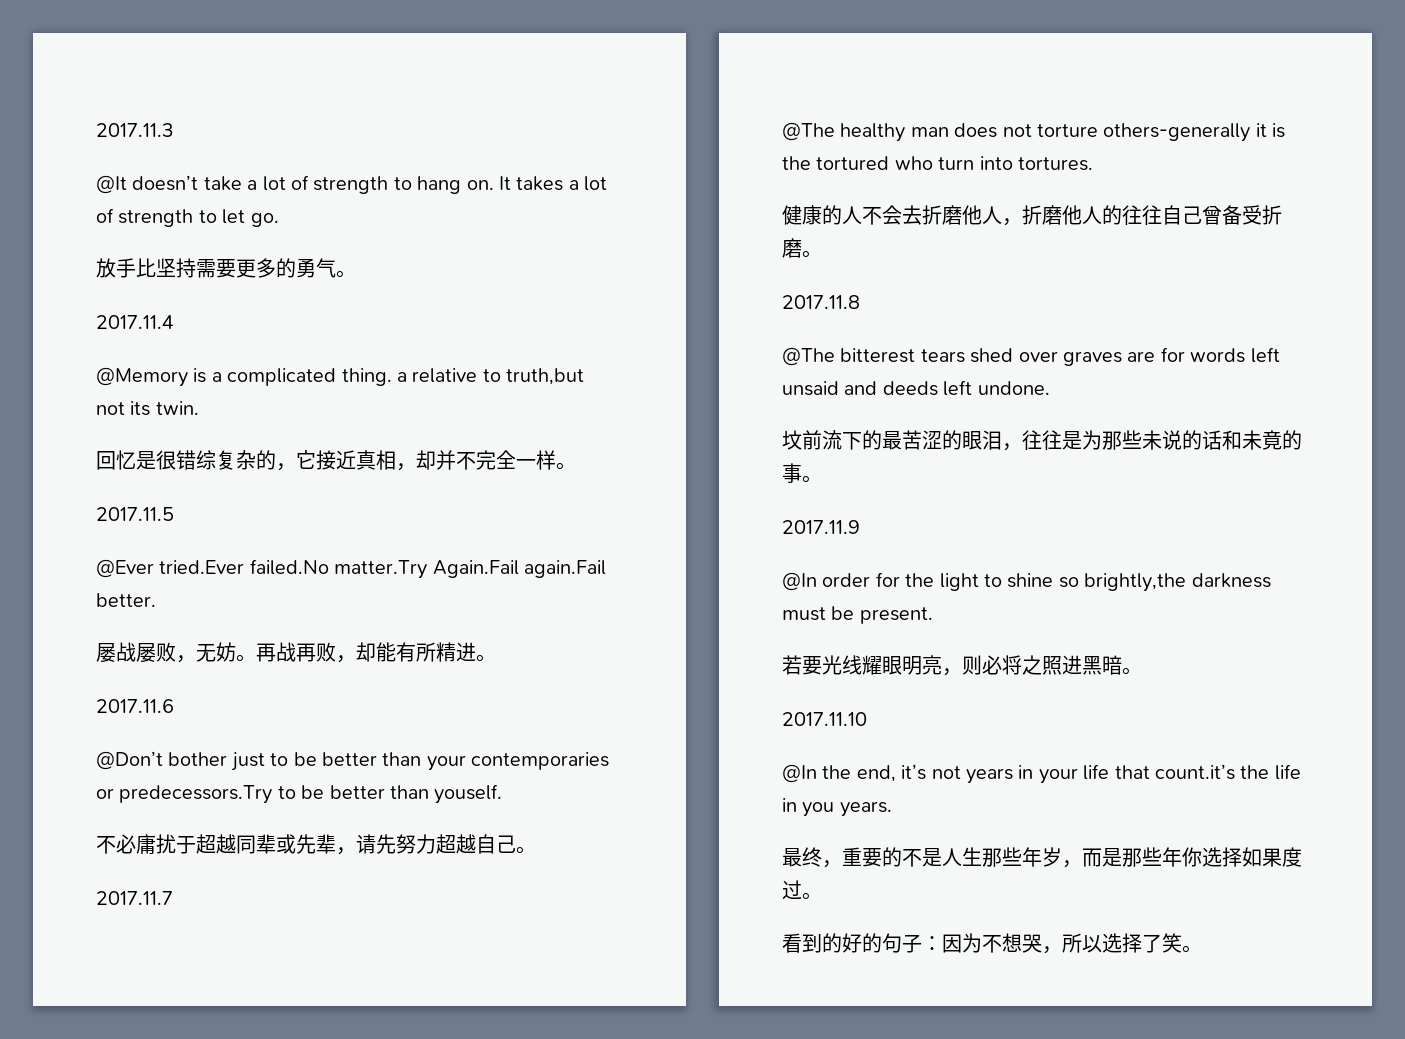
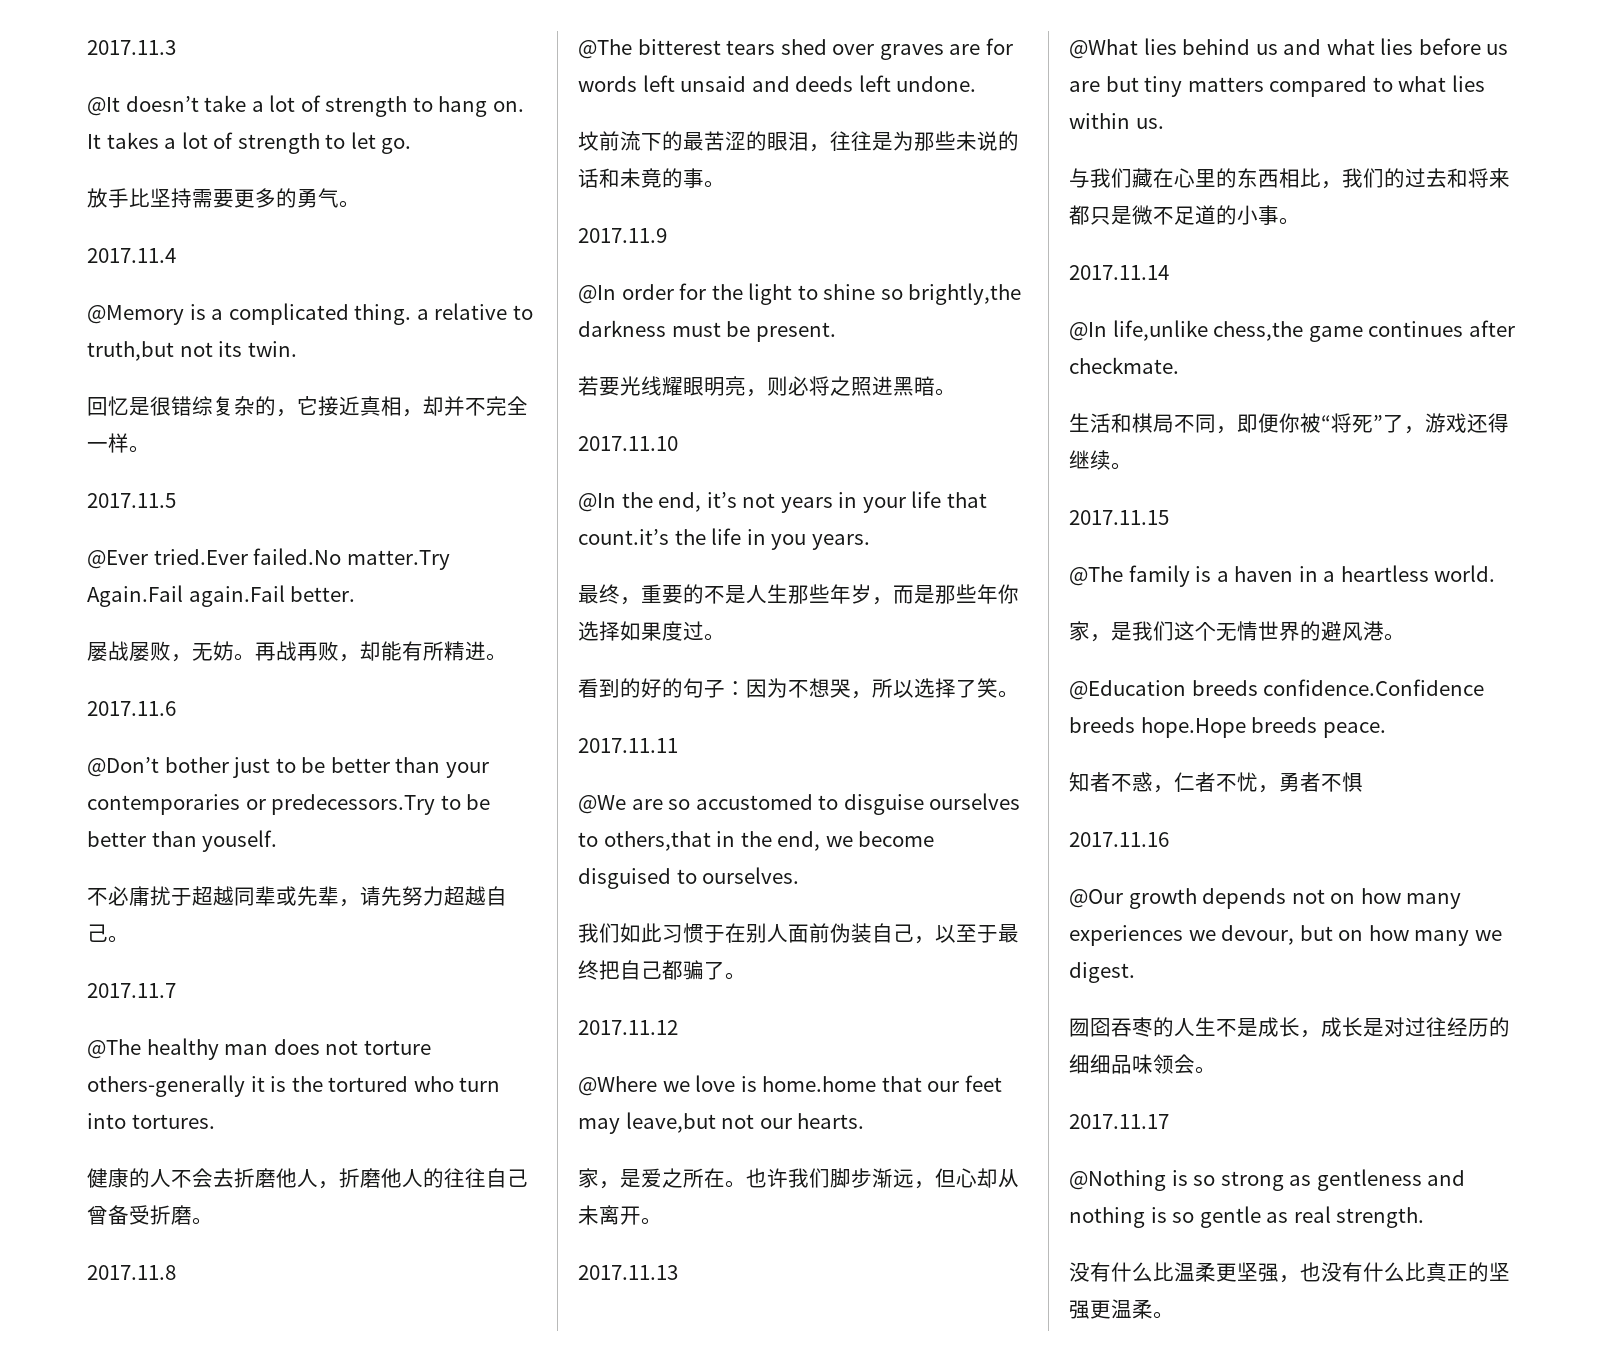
(1202, 949) none -> [578,738,678,753] [578,793,1021,815] [578,831,935,851] [578,867,800,889] [578,923,1019,944] [578,960,746,980] [578,1020,678,1035] [578,1075,1002,1096] [578,1112,865,1134] [578,1168,1019,1189] [578,1205,662,1225] [578,1265,678,1280] [1069,38,1509,59] [1069,75,1485,97] [1069,113,1164,129] [1069,168,1510,189] [1069,205,1300,225] [1069,265,1169,280] [1069,320,1515,342] [1069,357,1179,374] [1069,413,1509,434] [1069,450,1132,470] [1069,510,1169,525] [1069,565,1496,587] [1069,621,1405,642] [1069,679,1485,700] [1069,717,1386,738] [1069,772,1363,793] [1069,832,1169,847] [1069,888,1462,909] [1069,925,1502,946] [1069,962,1135,983] [1069,1017,1510,1038] [1069,1054,1216,1074] [1069,1114,1169,1129] [1069,1169,1466,1191] [1069,1206,1425,1228] [1069,1262,1510,1283] [1069,1299,1174,1319] // 2017.11.11 // @We are so accustomed to disguise ourselves to others,that in the end, we become disguised to ourselves. // 我们如此习惯于在别人面前伪装自己，以至于最终把自己都骗了。 // 2017.11.12 // @Where we love is home.home that our feet may leave,but not our hearts. // 家，是爱之所在。也许我们脚步渐远，但心却从未离开。 // 2017.11.13 // @What lies behind us and what lies before us are but tiny matters compared to what lies within us. // 与我们藏在心里的东西相比，我们的过去和将来都只是微不足道的小事。 // 2017.11.14 // @In life,unlike chess,the game continues after checkmate. // 生活和棋局不同，即便你被“将死”了，游戏还得继续。 // 2017.11.15 // @The family is a haven in a heartless world. // 家，是我们这个无情世界的避风港。 // @Education breeds confidence.Confidence breeds hope.Hope breeds peace. // 知者不惑，仁者不忧，勇者不惧 // 2017.11.16 // @Our growth depends not on how many experiences we devour, but on how many we digest. // 囫囵吞枣的人生不是成长，成长是对过往经历的细细品味领会。 // 2017.11.17 // @Nothing is so strong as gentleness and nothing is so gentle as real strength. // 没有什么比温柔更坚强，也没有什么比真正的坚强更温柔。

